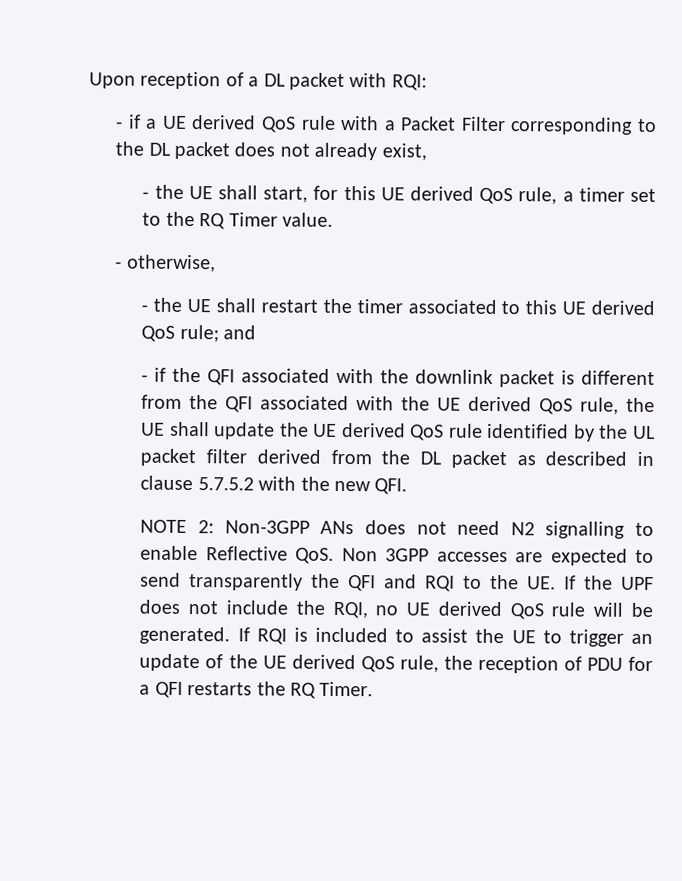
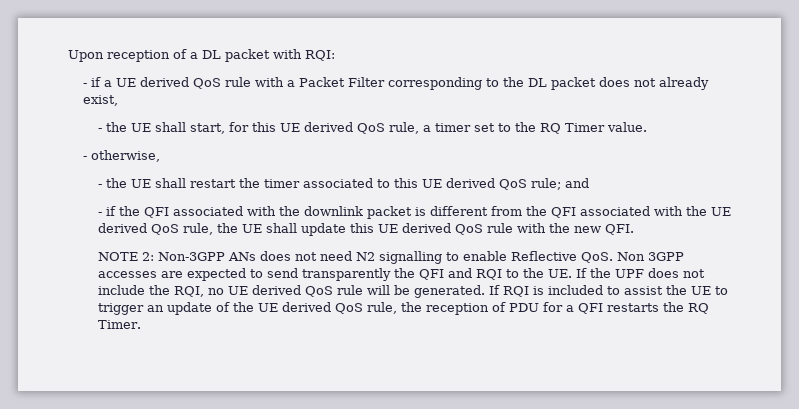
[279,422,656,442] [140,448,654,469] [140,475,254,491] the UE derived QoS rule identified by the UL packet filter derived from the DL packet as described in clause 5.7.5.2 -> [349,223,513,235] this UE derived QoS rule

